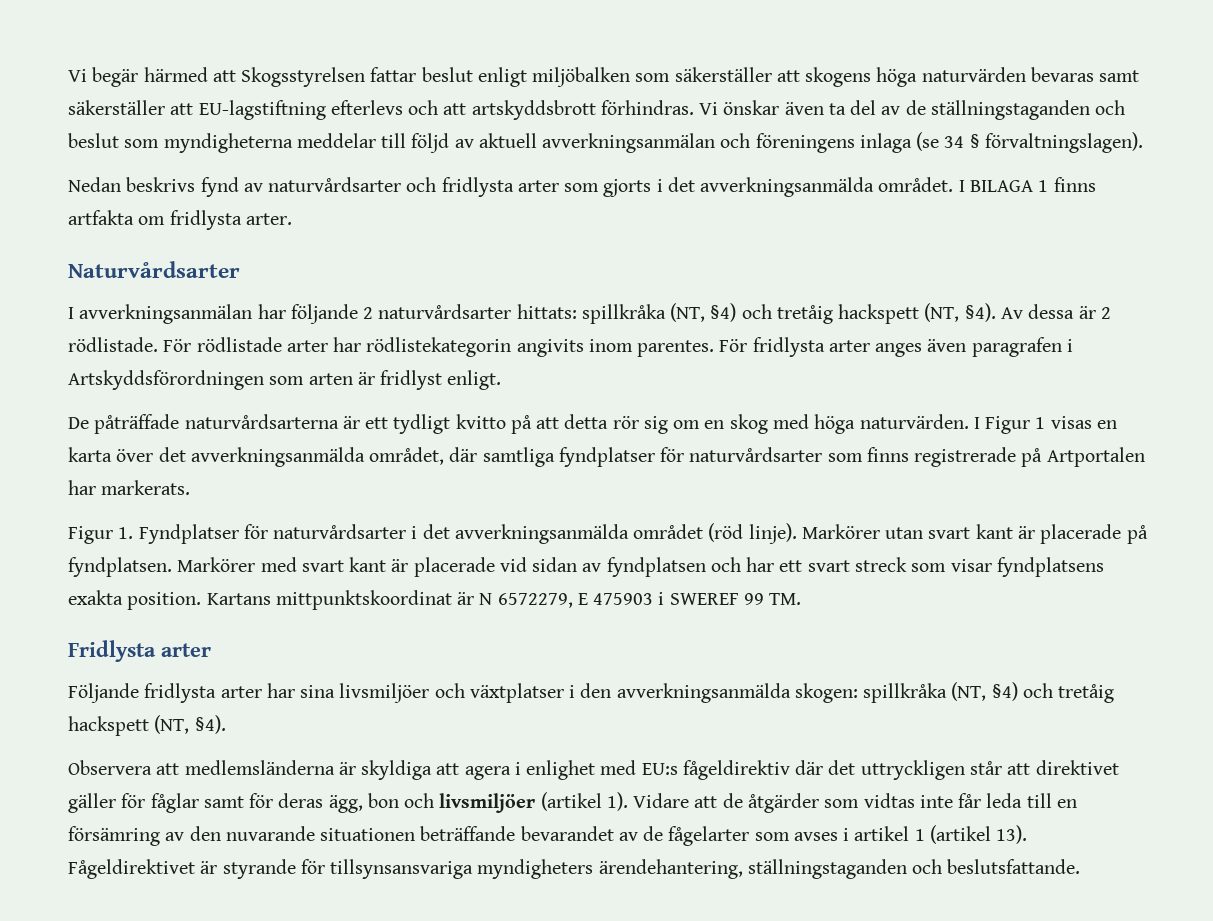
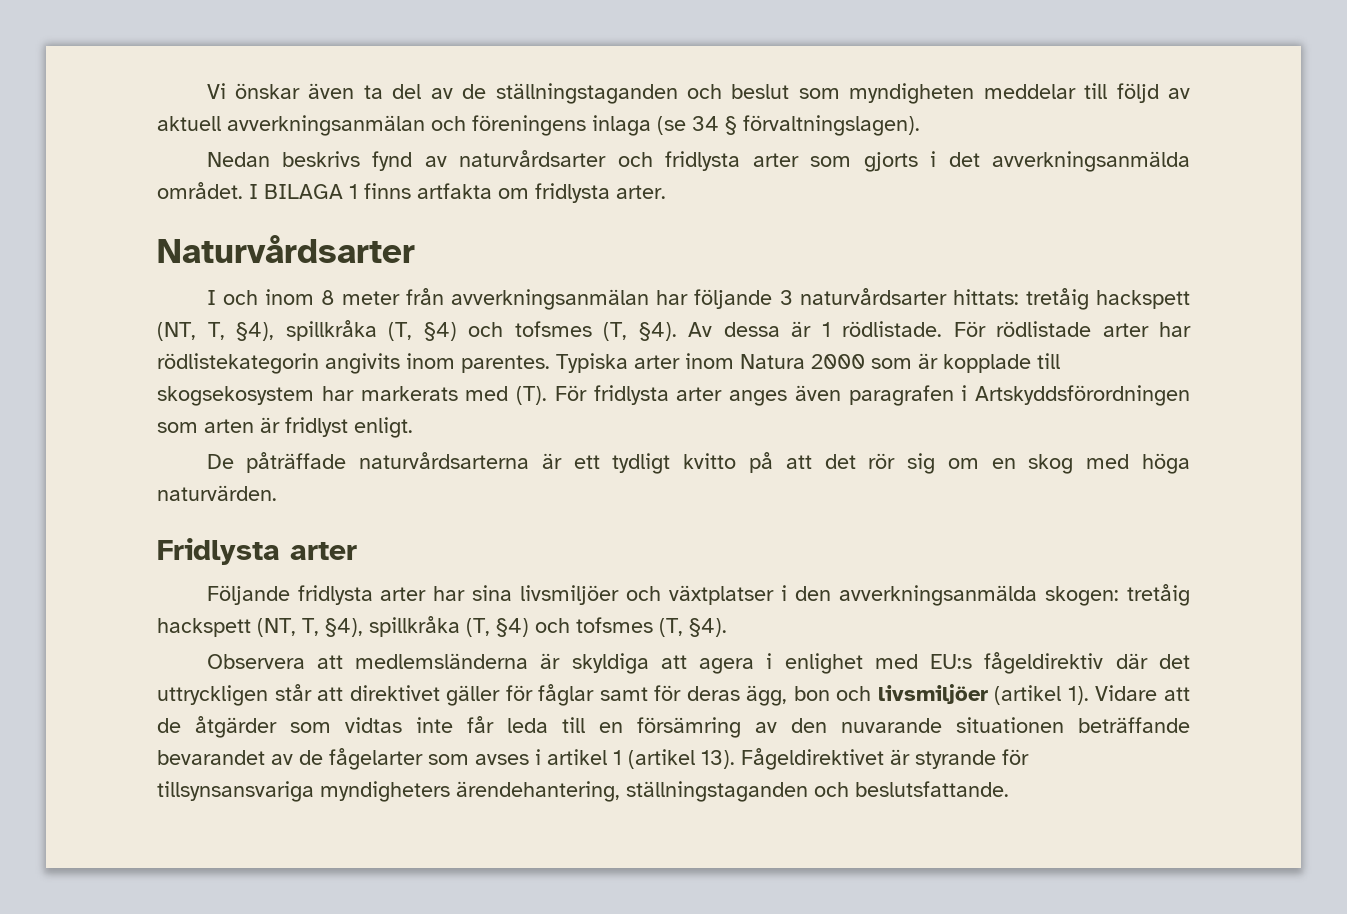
[68,67,1140,87] [68,100,719,120] Vi begär härmed att Skogsstyrelsen fattar beslut enligt miljöbalken som säkerställer att skogens höga naturvärden bevaras samt säkerställer att EU-lagstiftning efterlevs och att artskyddsbrott förhindras. Vi -> [206,83,226,99] Vi
[163,133,293,153] myndigheterna -> [849,83,975,104] myndigheten
(74, 313) none -> [222,288,445,305] och inom 8 meter från
[363,307,374,319] 2 -> [779,290,793,305] 3
[581,303,960,324] spillkråka (NT, §4) och tretåig hackspett (NT, -> [1025,288,1190,310] [157,320,627,341] tretåig hackspett (NT, T, §4), spillkråka (T, §4) och tofsmes (T,
[1100,307,1111,319] 2 -> [821,322,831,337] 1
(715, 348) none -> [556,353,1060,373] [157,386,547,406] Typiska arter inom Natura 2000 som är kopplade till skogsekosystem har markerats med (T).
[564,414,609,429] detta -> [824,454,856,469] det
[973,416,1117,434] [68,447,1145,467] [68,480,191,495] [68,523,1148,544] [68,557,1104,577] [68,590,802,610] I Figur 1 visas en karta över det avverkningsanmälda området, där samtliga fyndplatser för naturvårdsarter som finns registrerade på Artportalen har markerats. // Figur 1. Fyndplatser för naturvårdsarter i det avverkningsanmälda området (röd linje). Markörer utan svart kant är placerade på fyndplatsen. Markörer med svart kant är placerade vid sidan av fyndplatsen och har ett svart streck som visar fyndplatsens exakta position. Kartans mittpunktskoordinat är N 6572279, E 475903 i SWEREF 99 TM. -> (277, 493) none
[863,682,1115,703] [68,715,190,736] spillkråka (NT, §4) och tretåig hackspett (NT, -> [1127,584,1191,606] [157,616,683,637] tretåig hackspett (NT, T, §4), spillkråka (T, §4) och tofsmes (T,

